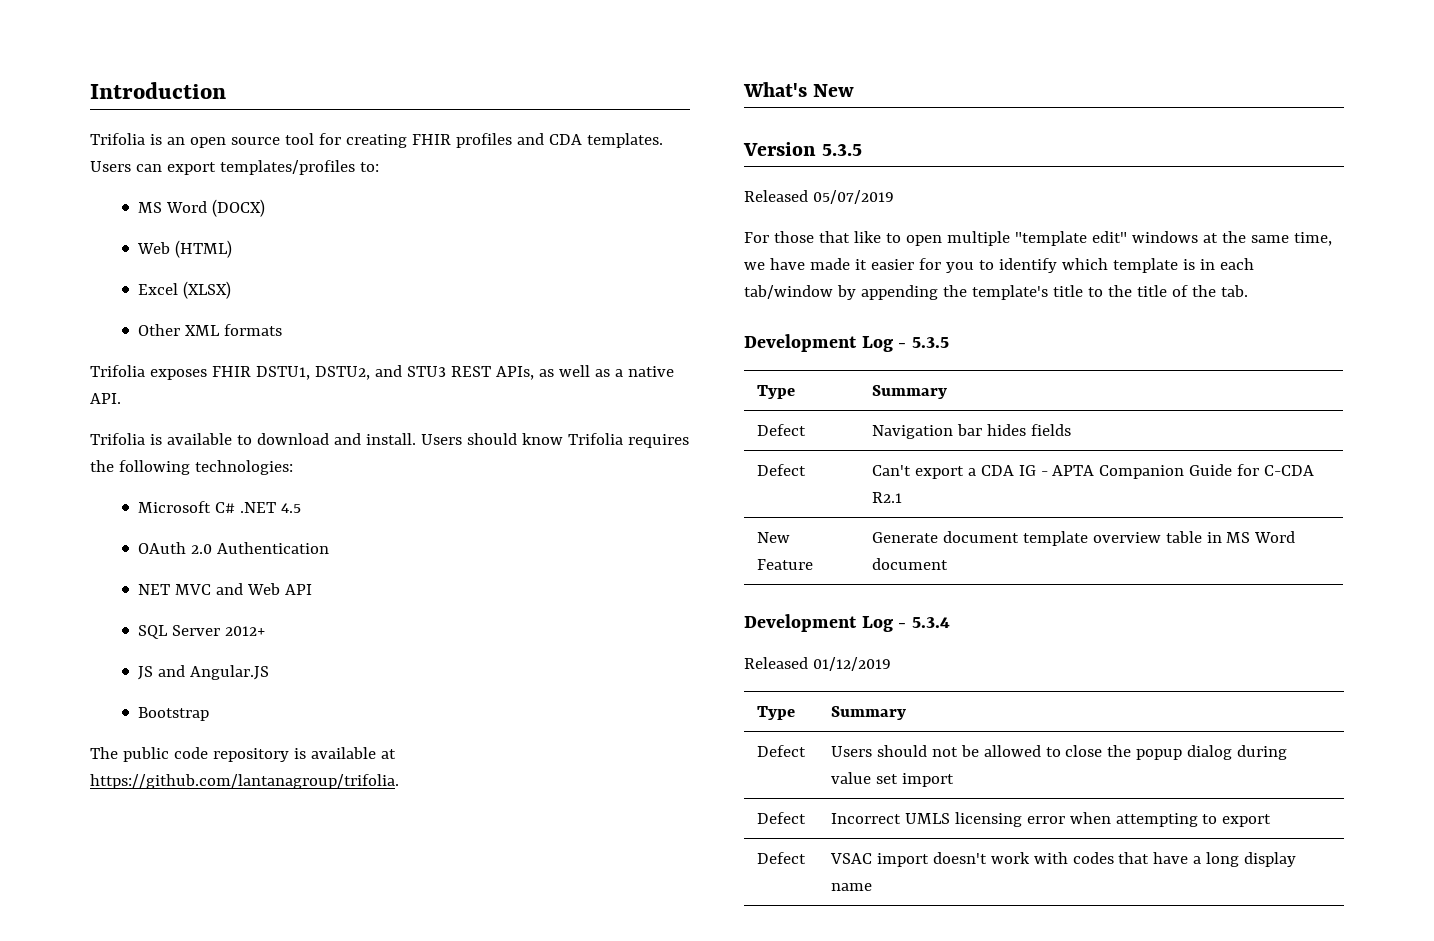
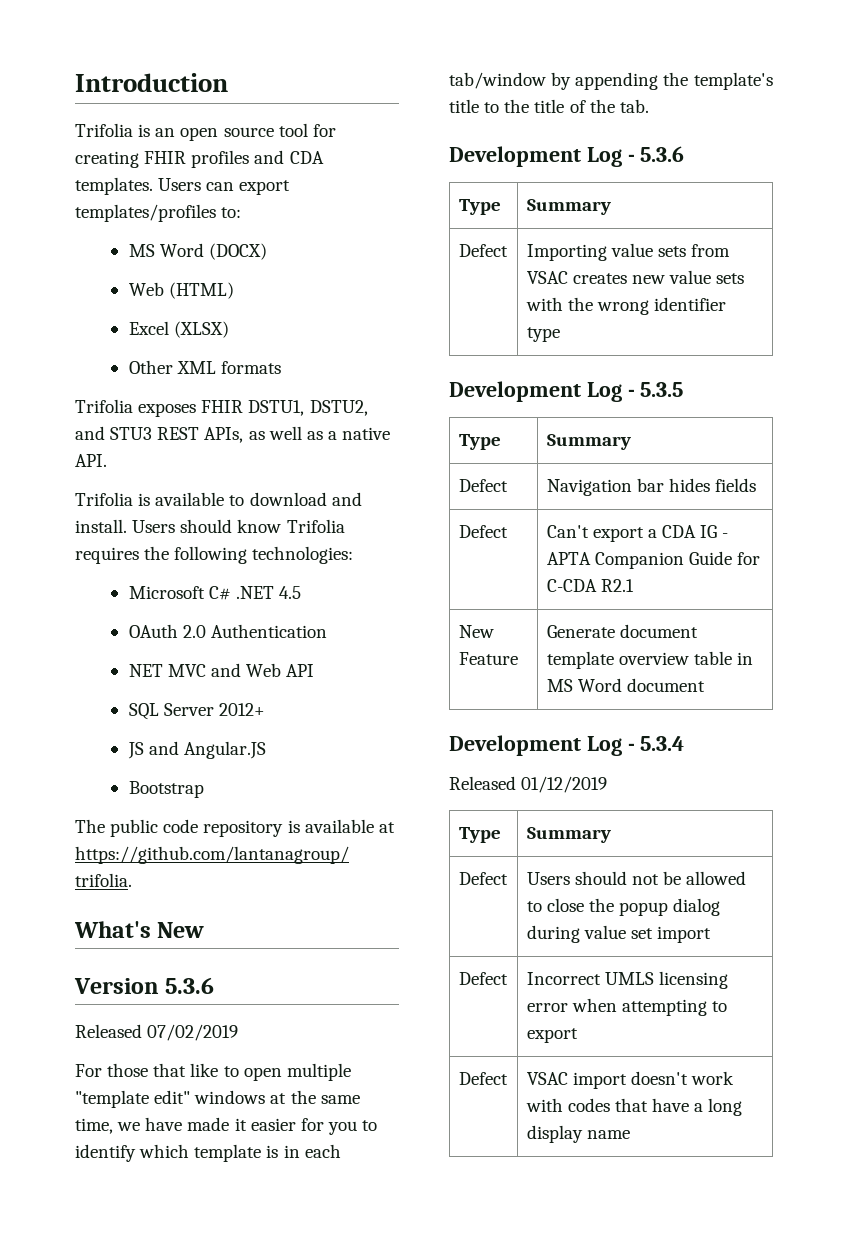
[822,144,863,156] [744,190,894,204] 5.3.5 // Released 05/07/2019 -> [165,977,215,994] [75,1024,239,1041] 5.3.6 // Released 07/02/2019
(1248, 291) none -> [449,146,685,167] [458,199,501,215] [526,199,611,215] [458,244,508,257] [526,243,730,261] [526,270,745,284] [525,297,726,315] [526,327,560,342] // Development Log - 5.3.6 // Type | Summary // Defect | Importing value sets from VSAC creates new value sets with the wrong identifier type

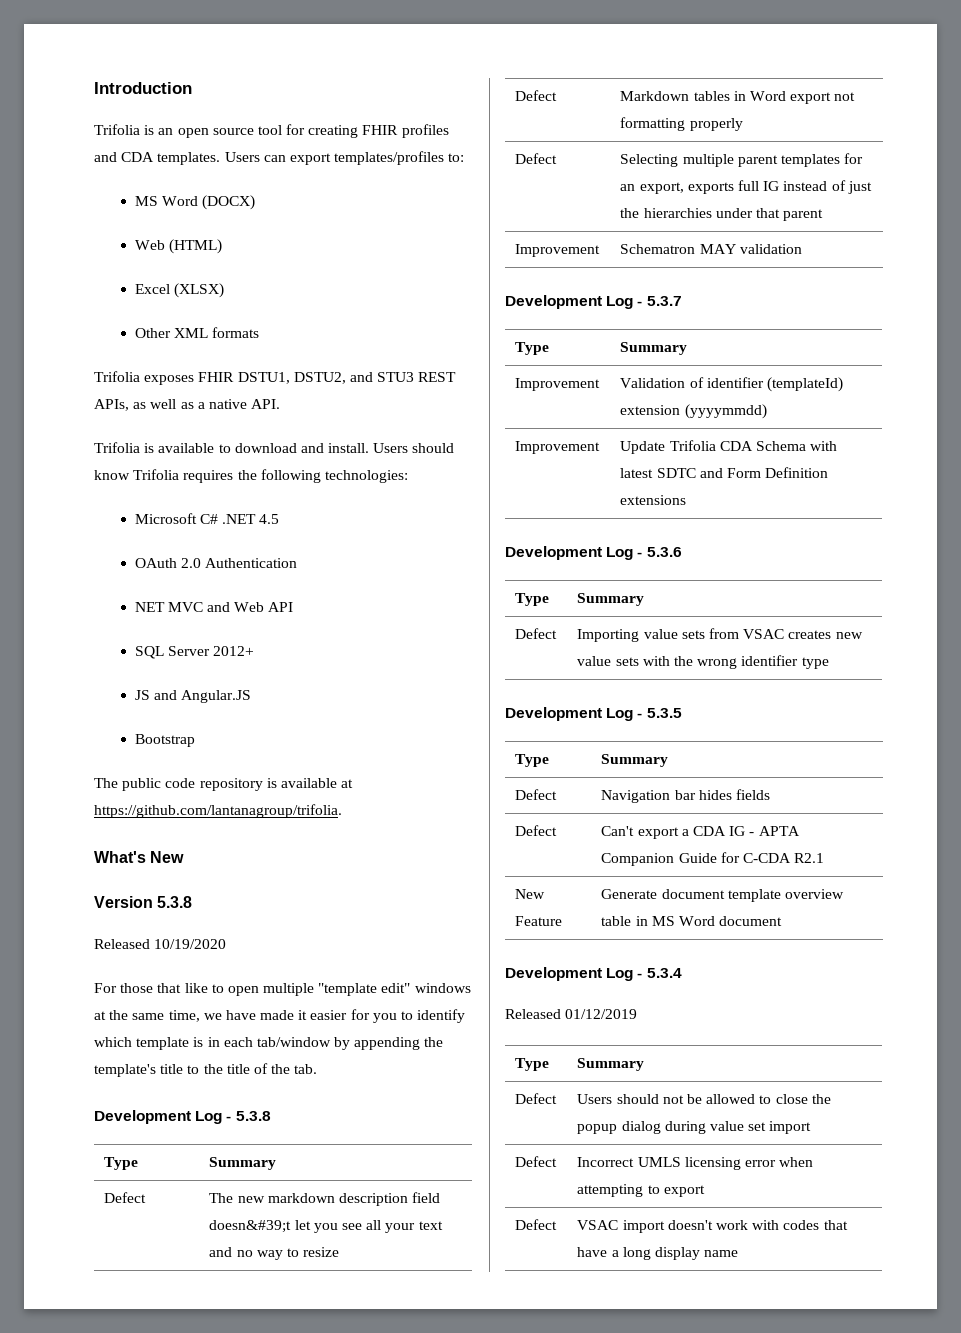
[165,977,215,994] [75,1024,239,1041] 5.3.6 // Released 07/02/2019 -> [157,896,193,908] [94,939,227,949] 5.3.8 // Released 10/19/2020
(649, 106) none -> [94,1110,271,1124] [104,1157,139,1170] [209,1157,277,1170] [104,1192,147,1203] [209,1192,441,1206] [209,1220,443,1233] [209,1247,340,1260] [515,90,558,101] [620,91,856,104] [620,117,743,131] [515,153,558,164] [620,153,864,167] [620,180,872,194] [620,208,824,221] [515,244,601,257] [620,244,802,254] [505,295,682,309] [515,342,550,355] [620,342,688,355] [515,378,601,391] [620,377,843,392] [620,404,767,419] [515,441,601,454] [620,440,838,454] [620,467,829,478] [620,495,687,505] // Development Log - 5.3.8 // Type | Summary // Defect | The new markdown description field doesn&#39;t let you see all your text and no way to resize // Defect | Markdown tables in Word export not formatting properly // Defect | Selecting multiple parent templates for an export, exports full IG instead of just the hierarchies under that parent // Improvement | Schematron MAY validation // Development Log - 5.3.7 // Type | Summary // Improvement | Validation of identifier (templateId) extension (yyyymmdd) // Improvement | Update Trifolia CDA Schema with latest SDTC and Form Definition extensions

